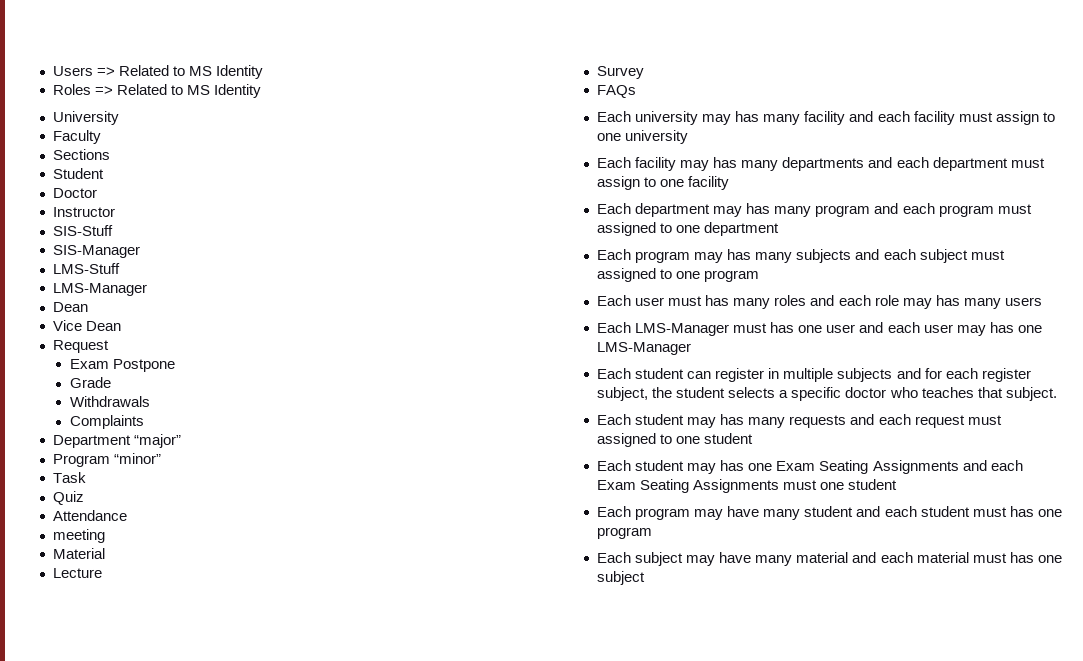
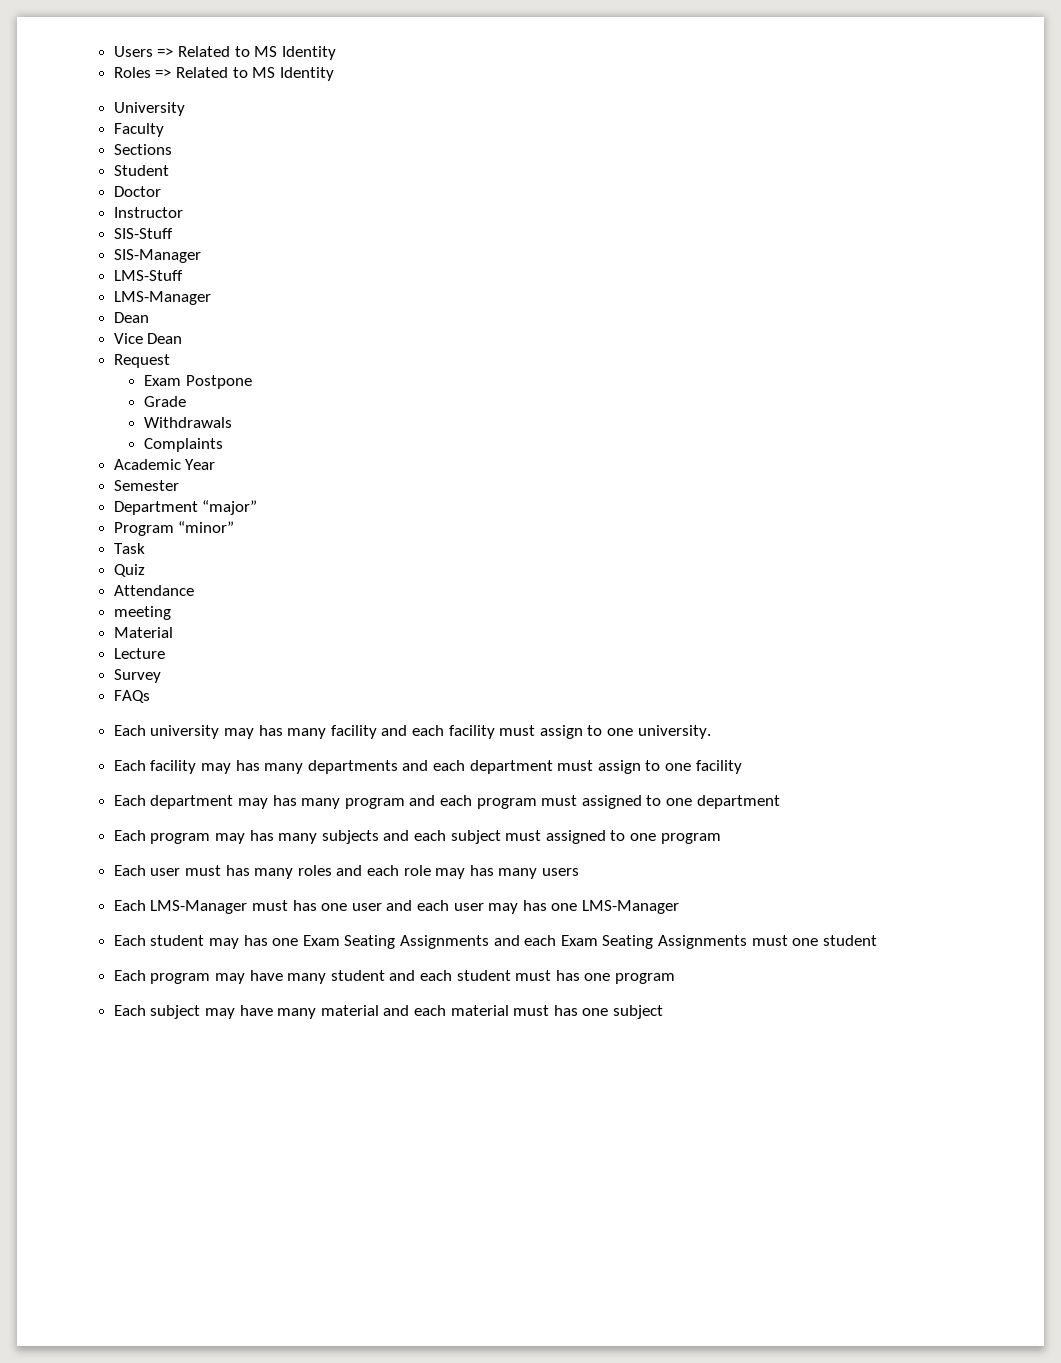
(144, 422) none -> [113,459,216,470] [113,480,179,491] // Academic Year // Semester
[625,130,689,144] university -> [637,725,711,739] university.
[597,368,1031,382] [597,387,1057,401] [597,414,1002,428] [597,433,754,447] // Each student can register in multiple subjects and for each register subject, the student selects a specific doctor who teaches that subject. // Each student may has many requests and each request must assigned to one student -> (679, 907) none

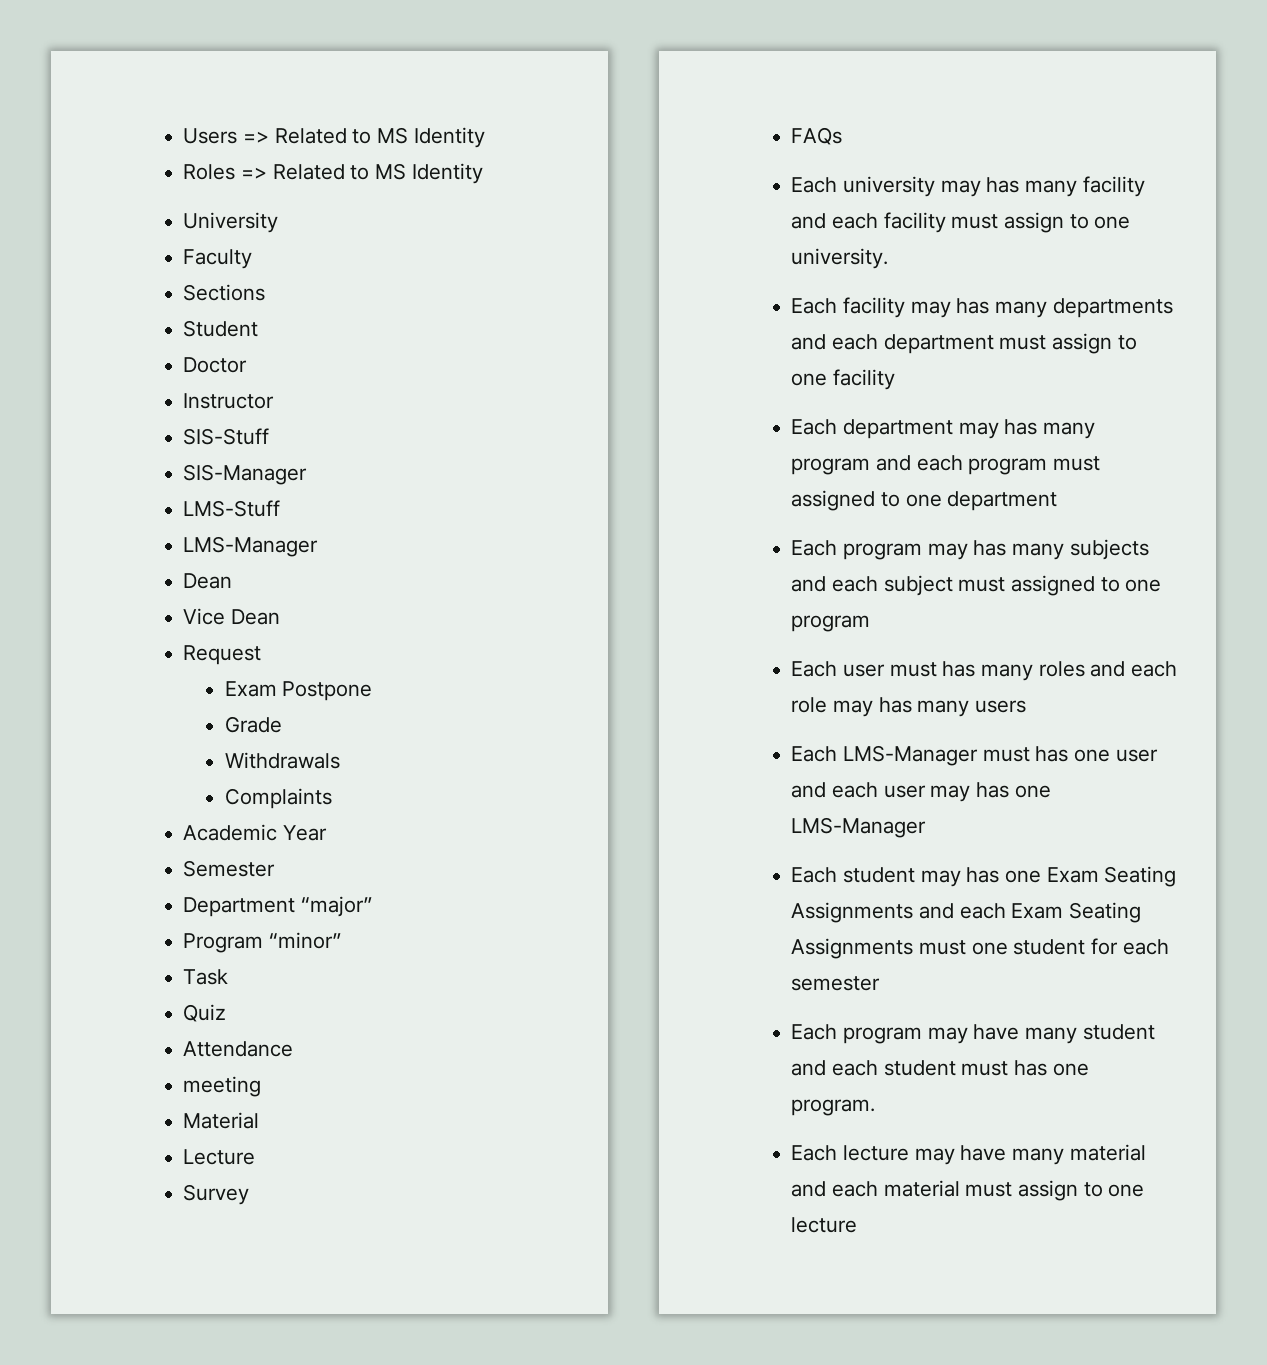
(877, 940) none -> [1091,938,1169,955] [791,976,881,991] for each semester
[614,973,675,984] [113,1005,201,1019] program // Each subject -> [791,1099,876,1116] [791,1145,910,1161] program. // Each lecture
[553,1005,663,1019] has one subject -> [1018,1180,1145,1201] [791,1217,858,1233] assign to one lecture

